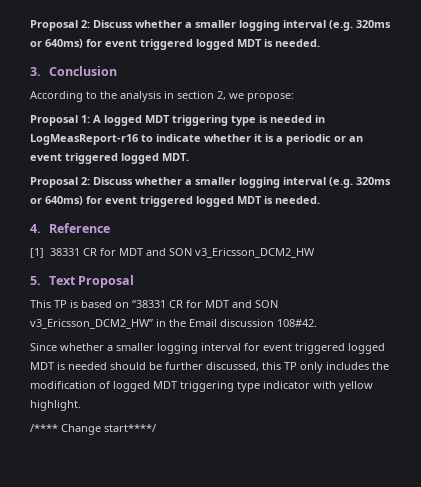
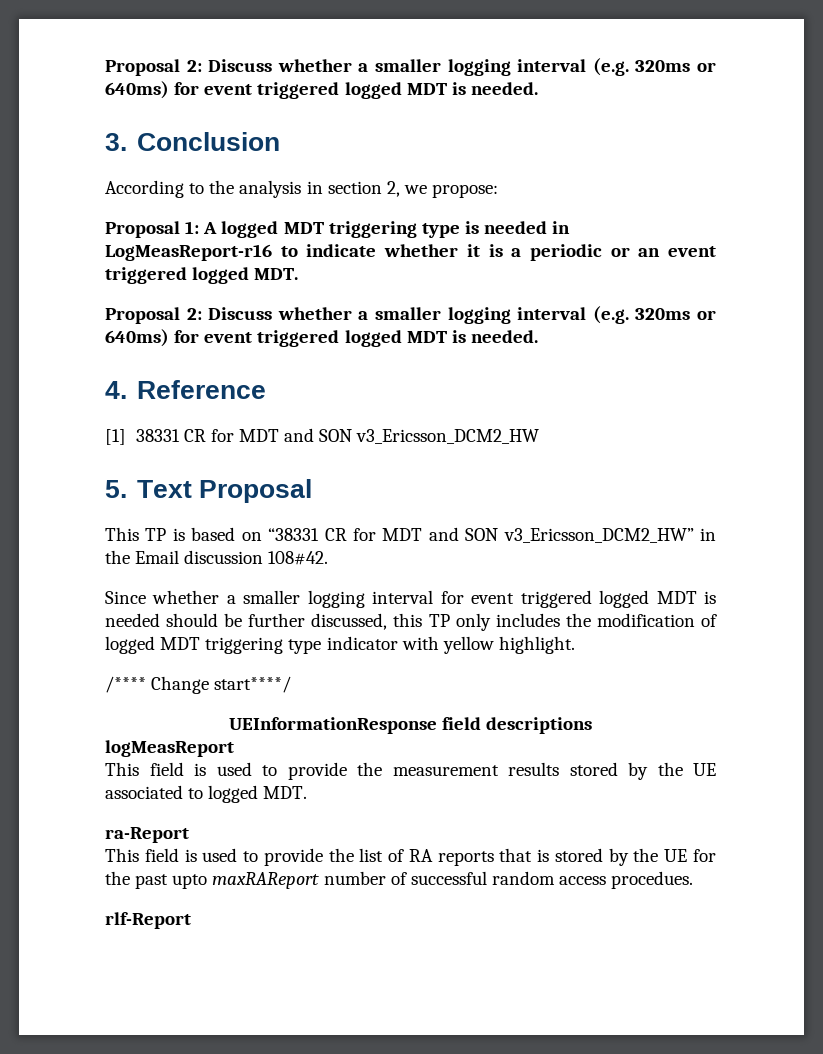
(156, 428) none -> [228,717,593,734] [105,740,234,757] [105,762,716,780] [105,785,308,803] [105,827,189,843] [105,848,716,866] [105,871,694,889] [105,912,191,929] // UEInformationResponse field descriptions // logMeasReport // This field is used to provide the measurement results stored by the UE associated to logged MDT. // ra-Report // This field is used to provide the list of RA reports that is stored by the UE for the past upto maxRAReport number of successful random access procedues. // rlf-Report

